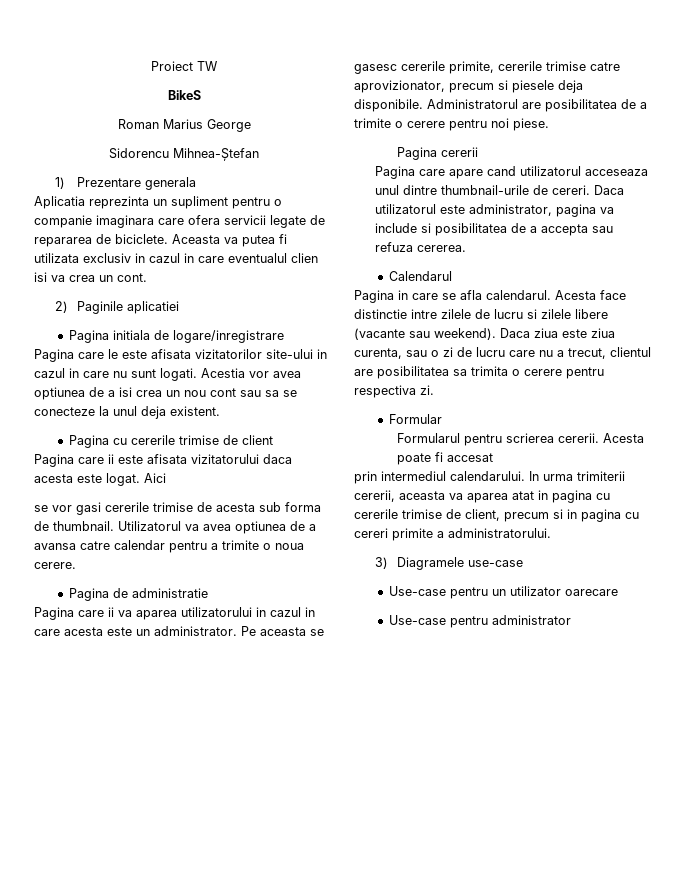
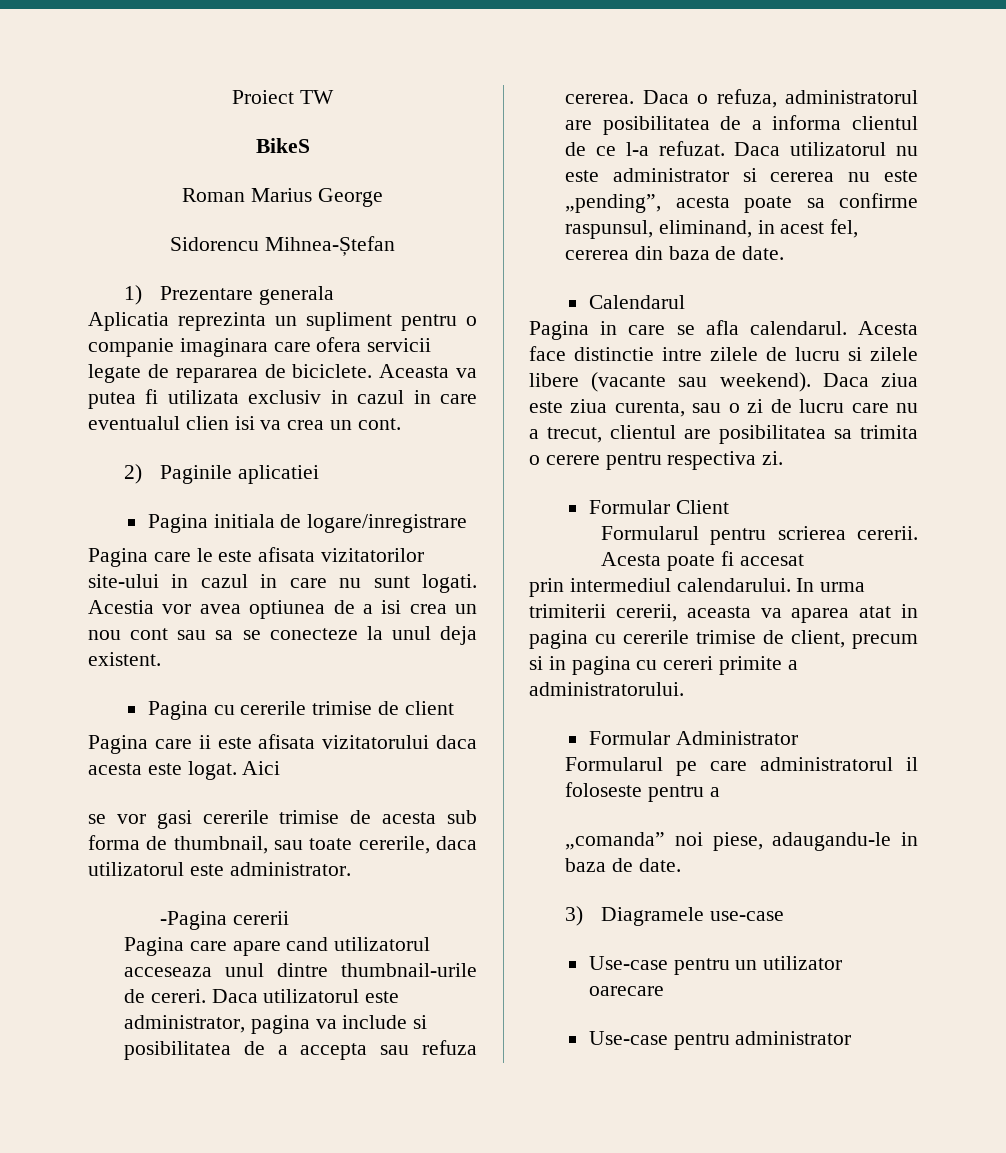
[53,521,316,534] [34,540,304,553] [34,562,76,569] [69,588,209,601] [34,607,315,620] [34,626,324,636] [354,61,620,74] [354,80,583,93] [354,99,647,112] [354,118,549,131] [396,147,437,160] thumbnail. Utilizatorul va avea optiunea de a avansa catre calendar pentru a trimite o noua cerere. // Pagina de administratie // Pagina care ii va aparea utilizatorului in cazul in care acesta este un administrator. Pe aceasta se gasesc cererile primite, cererile trimise catre aprovizionator, precum si piesele deja disponibile. Administratorul are posibilitatea de a trimite o cerere pentru noi piese. // Pagina -> [173,836,477,854] [88,862,351,876] [160,911,228,930] thumbnail, sau toate cererile, daca utilizatorul este administrator. // -Pagina
(467, 248) none -> [642,89,918,108] [565,115,918,135] [565,141,918,156] [565,168,918,182] [565,193,918,213] [565,219,859,239] [565,246,785,260] Daca o refuza, administratorul are posibilitatea de a informa clientul de ce l-a refuzat. Daca utilizatorul nu este administrator si cererea nu este „pending”, acesta poate sa confirme raspunsul, eliminand, in acest fel, cererea din baza de date.
(443, 419) none -> [675,500,729,514] Client
(551, 533) none -> [588,731,798,745] [565,757,918,776] [565,782,720,802] [565,832,918,851] [565,858,681,872] // Formular Administrator // Formularul pe care administratorul il foloseste pentru a // „comanda” noi piese, adaugandu-le in baza de date.

